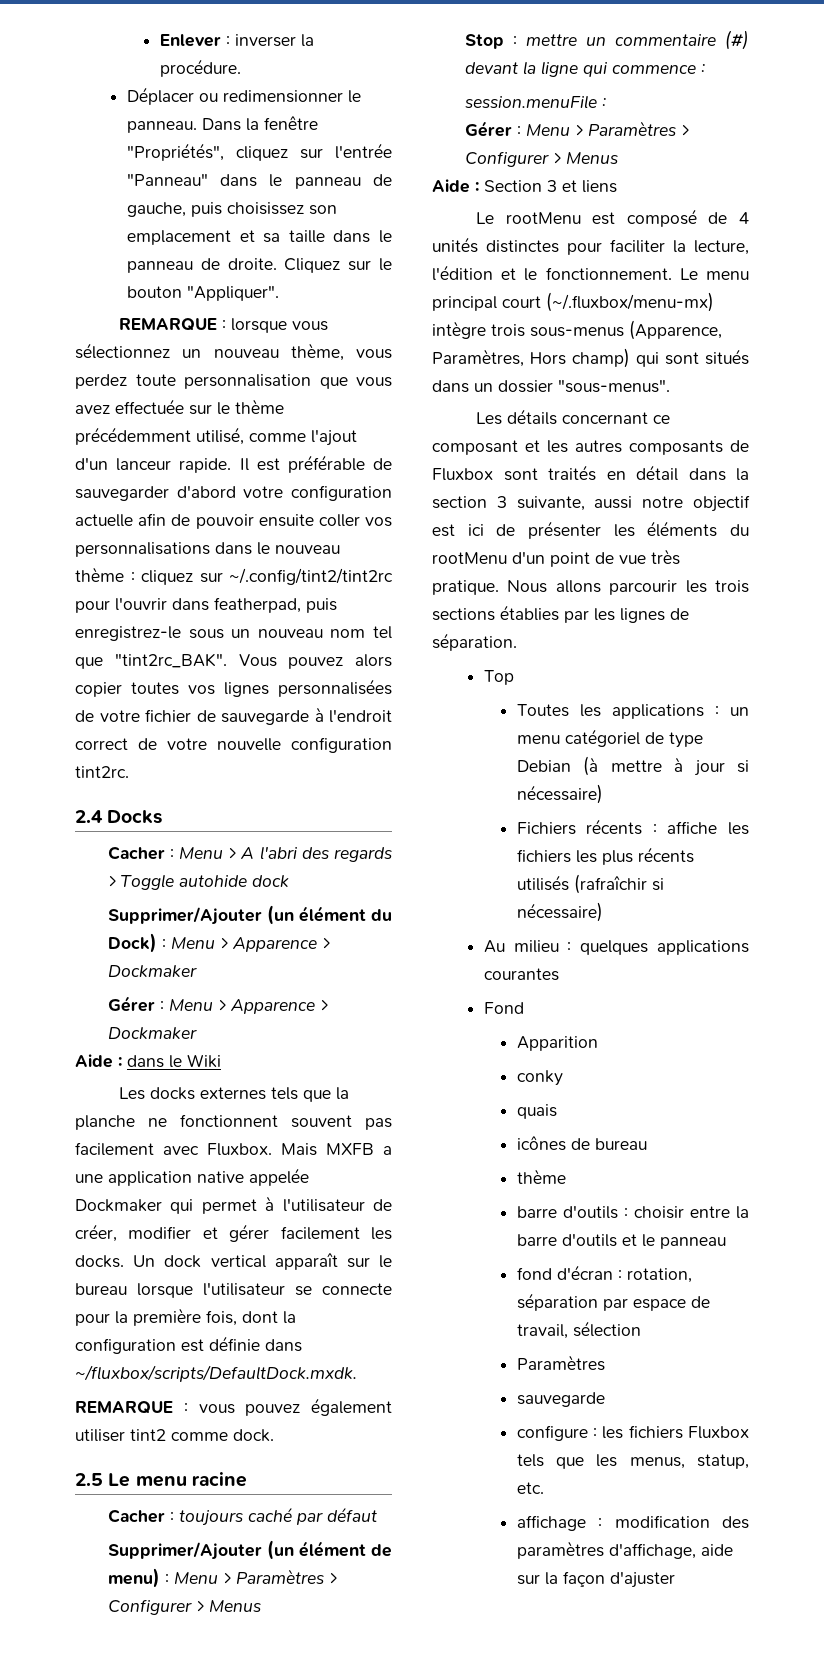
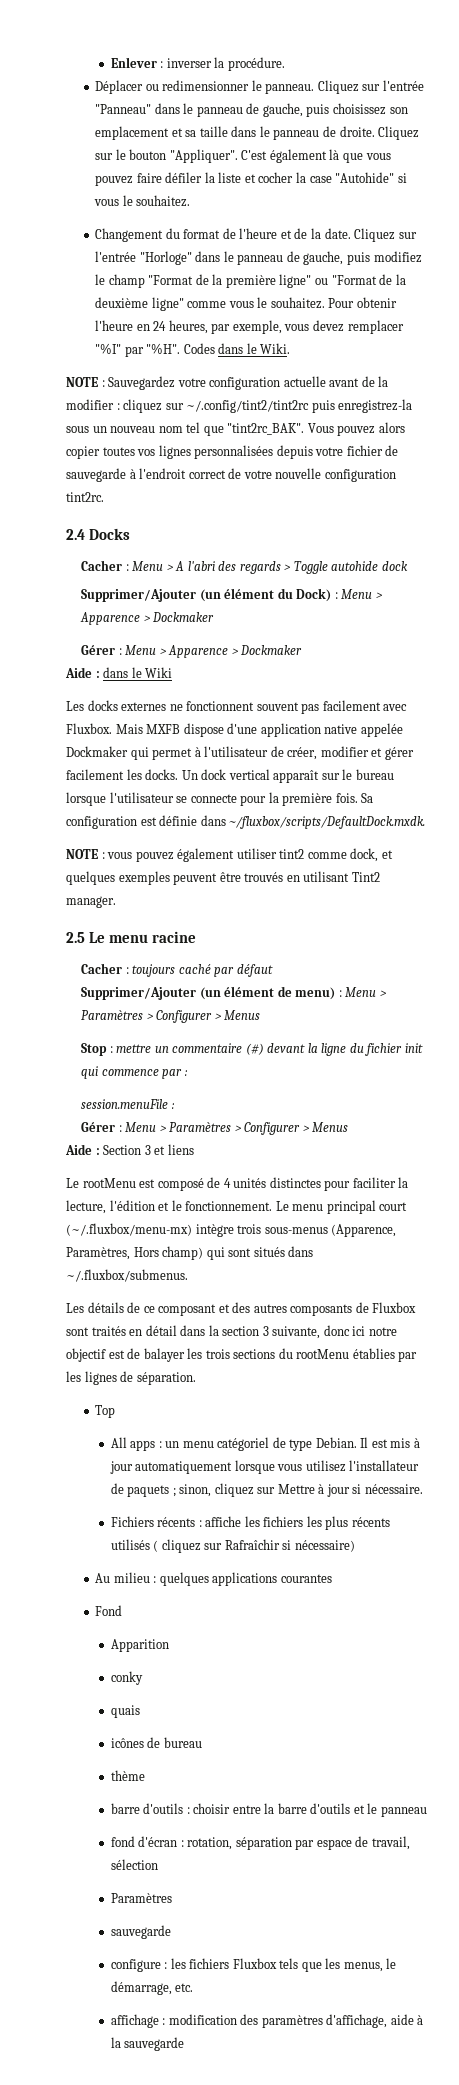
[201,116,318,131] [126,143,288,161] Dans la fenêtre "Propriétés", cliquez -> [317,80,359,94] Cliquez
[119,318,329,333] [75,343,392,361] [75,374,392,389] [75,399,284,415] [75,427,357,446] [75,455,392,473] [75,485,392,501] [75,513,392,529] [75,542,340,557] [75,567,393,585] [75,597,337,613] [75,626,181,641] // REMARQUE : lorsque vous sélectionnez un nouveau thème, vous perdez toute personnalisation que vous avez effectuée sur le thème précédemment utilisé, comme l'ajout d'un lanceur rapide. Il est préférable de sauvegarder d'abord votre configuration actuelle afin de pouvoir ensuite coller vos personnalisations dans le nouveau thème : cliquez sur ~/.config/tint2/tint2rc pour l'ouvrir dans featherpad, puis enregistrez-le -> [241,149,391,163] [95,172,407,186] [94,195,191,207] [95,228,417,242] [95,251,422,265] [95,274,406,288] [95,297,397,311] [95,320,404,334] [95,343,291,357] [66,376,389,390] [66,399,413,413] C'est également là que vous pouvez faire défiler la liste et cocher la case "Autohide" si vous le souhaitez. // Changement du format de l'heure et de la date. Cliquez sur l'entrée "Horloge" dans le panneau de gauche, puis modifiez le champ "Format de la première ligne" ou "Format de la deuxième ligne" comme vous le souhaitez. Pour obtenir l'heure en 24 heures, par exemple, vous devez remplacer "%I" par "%H". Codes dans le Wiki. // NOTE : Sauvegardez votre configuration actuelle avant de la modifier : cliquez sur ~/.config/tint2/tint2rc puis enregistrez-la
[75,710,94,722] de -> [276,445,313,459] depuis
[271,1087,350,1102] [75,1115,135,1130] tels que la planche -> (167, 706) none
[383,1146,392,1155] [75,1174,103,1183] a une -> [183,723,258,737] dispose d'une
[206,1310,296,1326] fois, dont la -> [335,793,374,803] fois. Sa
[75,1401,173,1414] REMARQUE -> [66,849,98,859] NOTE
[233,1429,274,1442] dock. -> [350,848,393,862] [66,871,380,885] [66,896,116,908] dock, et quelques exemples peuvent être trouvés en utilisant Tint2 manager.
(578, 69) none -> [349,1043,423,1056] du fichier init
(696, 69) none -> [162,1069,183,1079] par
[474,379,670,393] un dossier "sous-menus". -> [66,1269,188,1282] ~/.fluxbox/submenus.
[562,412,649,424] concernant -> [127,1302,141,1313] de
[547,440,568,453] les -> [232,1302,251,1313] des
[594,496,633,509] aussi -> [323,1325,366,1336] donc ici
[467,521,749,539] [432,549,680,567] [432,580,678,595] ici de présenter les éléments du rootMenu d'un point de vue très pratique. Nous allons parcourir -> [127,1348,185,1362] de balayer
(495, 614) none -> [278,1348,350,1359] du rootMenu
[516,704,704,719] Toutes les applications -> [110,1437,156,1451] All apps
[516,756,662,776] Debian (à mettre -> [315,1437,420,1448] [109,1460,420,1474] [110,1483,315,1497] Debian. Il est mis à jour automatiquement lorsque vous utilisez l'installateur de paquets ; sinon, cliquez sur Mettre
[516,784,603,804] nécessaire) -> [364,1484,423,1494] nécessaire.
[573,874,647,894] (rafraîchir -> [153,1539,280,1553] ( cliquez sur Rafraîchir
[697,1454,749,1469] statup, -> [386,1958,397,1969] [110,1981,172,1995] le démarrage,
[516,1571,675,1588] sur la façon d'ajuster -> [417,2015,424,2025] [110,2037,185,2051] à la sauvegarde

